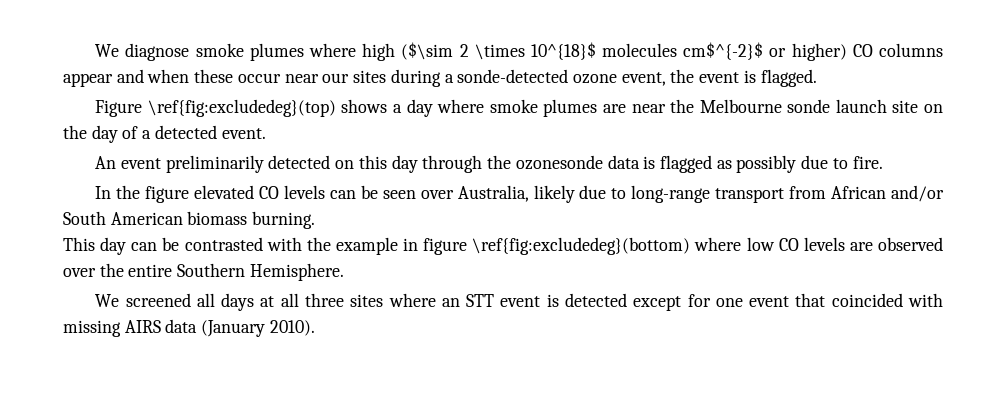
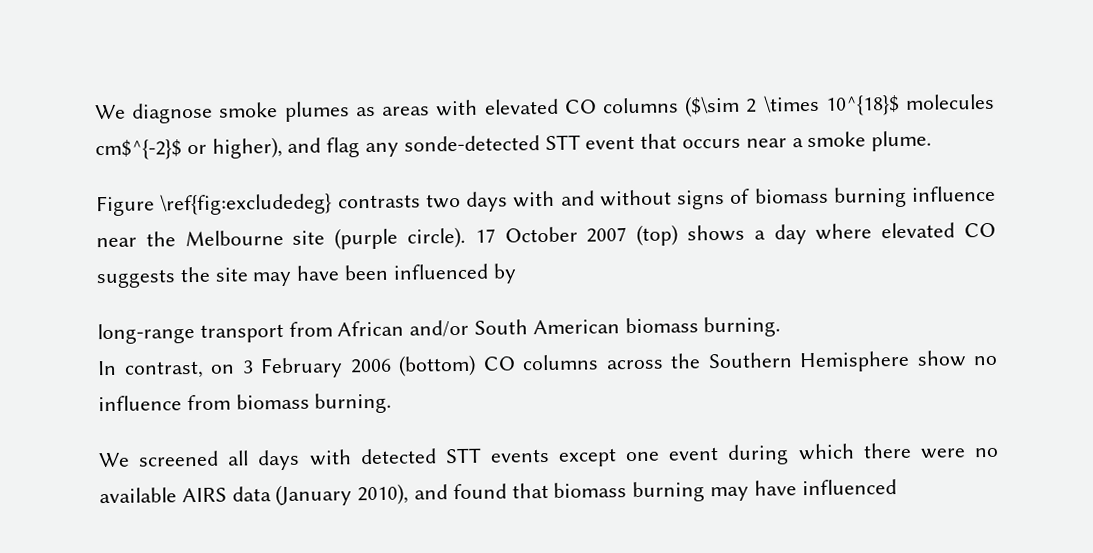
[309,43,396,61] where high -> [355,97,679,117] as areas with elevated CO columns
[791,43,943,61] [63,69,817,87] [95,99,944,117] [63,125,266,143] [95,155,883,173] [95,185,627,203] higher) CO columns appear and when these occur near our sites during a sonde-detected ozone event, the event is flagged. // Figure \ref{fig:excludedeg}(top) shows a day where smoke plumes are near the Melbourne sonde launch site on the day of a detected event. // An event preliminarily detected on this day through the ozonesonde data is flagged as possibly due to fire. // In the figure elevated CO levels can be seen over Australia, likely due to -> [211,130,933,159] [96,185,996,217] [96,222,996,250] [96,263,517,289] higher), and flag any sonde-detected STT event that occurs near a smoke plume. // Figure \ref{fig:excludedeg} contrasts two days with and without signs of biomass burning influence near the Melbourne site (purple circle). 17 October 2007 (top) shows a day where elevated CO suggests the site may have been influenced by //
[63,237,943,255] [63,263,344,281] [95,293,943,311] [63,319,315,337] This day can be contrasted with the example in figure \ref{fig:excludedeg}(bottom) where low CO levels are observed over the entire Southern Hemisphere. // We screened all days at all three sites where an STT event is detected except for one event that coincided with missing AIRS data (January 2010). -> [97,350,998,379] [98,392,393,414] [98,442,999,471] [99,479,897,507] In contrast, on 3 February 2006 (bottom) CO columns across the Southern Hemisphere show no influence from biomass burning. // We screened all days with detected STT events except one event during which there were no available AIRS data (January 2010), and found that biomass burning may have influenced

